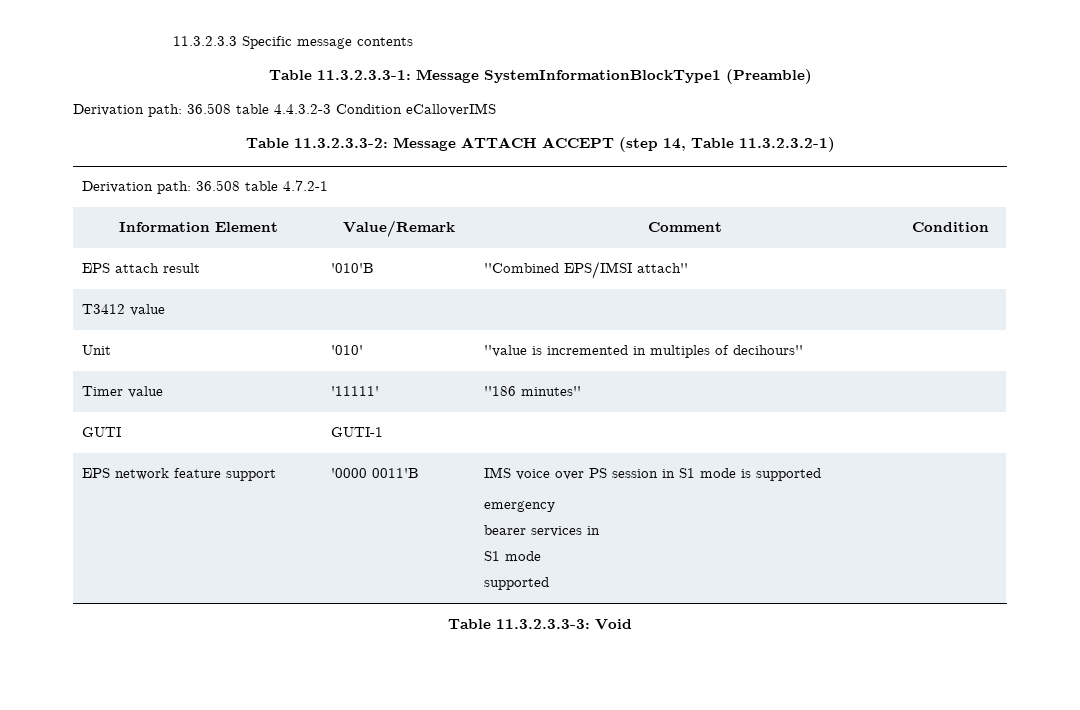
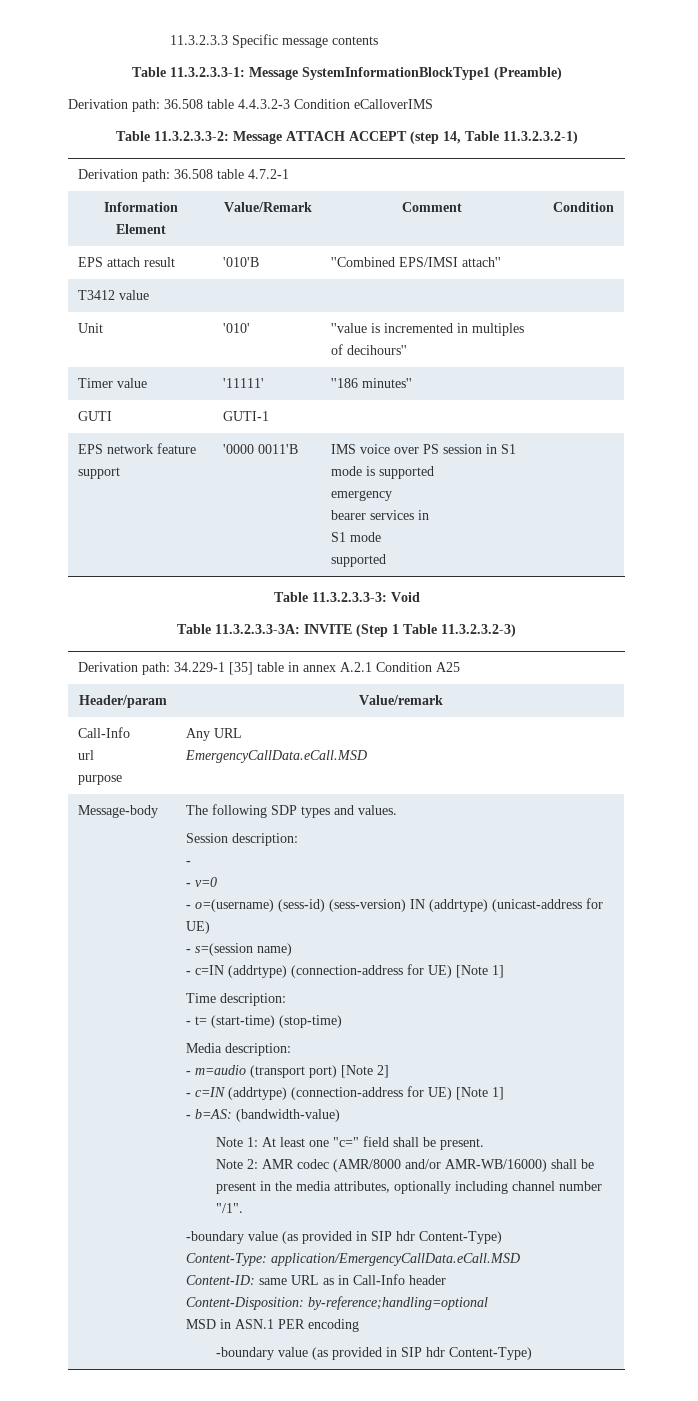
(632, 624) none -> [177,624,516,637] [77,662,460,675] [78,695,167,708] [358,695,443,705] [77,727,130,738] [77,750,94,760] [77,775,122,785] [185,728,242,741] [184,750,367,763] [77,805,158,818] [185,804,397,818] [185,833,298,846] [185,861,191,865] [185,877,217,887] [185,898,603,912] [185,921,210,934] [185,943,292,956] [185,964,504,978] [185,993,286,1006] [185,1015,342,1028] [185,1043,291,1056] [185,1065,389,1078] [185,1086,504,1100] [185,1109,340,1122] [216,1136,485,1150] [216,1159,595,1172] [216,1181,603,1194] [216,1203,244,1213] [185,1231,502,1244] [185,1253,520,1266] [185,1274,446,1285] [185,1296,488,1310] [185,1319,359,1332] [216,1347,533,1360] // Table 11.3.2.3.3-3A: INVITE (Step 1 Table 11.3.2.3.2-3) // Derivation path: 34.229-1 [35] table in annex A.2.1 Condition A25 // Header/param | Value/remark // Call-Info // url // purpose | Any URL // EmergencyCallData.eCall.MSD // Message-body | The following SDP types and values. // Session description: // - // - v=0 // - o=(username) (sess-id) (sess-version) IN (addrtype) (unicast-address for UE) // - s=(session name) // - c=IN (addrtype) (connection-address for UE) [Note 1] // Time description: // - t= (start-time) (stop-time) // Media description: // - m=audio (transport port) [Note 2] // - c=IN (addrtype) (connection-address for UE) [Note 1] // - b=AS: (bandwidth-value) // Note 1: At least one "c=" field shall be present. // Note 2: AMR codec (AMR/8000 and/or AMR-WB/16000) shall be present in the media attributes, optionally including channel number "/1". // -boundary value (as provided in SIP hdr Content-Type) // Content-Type: application/EmergencyCallData.eCall.MSD // Content-ID: same URL as in Call-Info header // Content-Disposition: by-reference;handling=optional // MSD in ASN.1 PER encoding // -boundary value (as provided in SIP hdr Content-Type)

